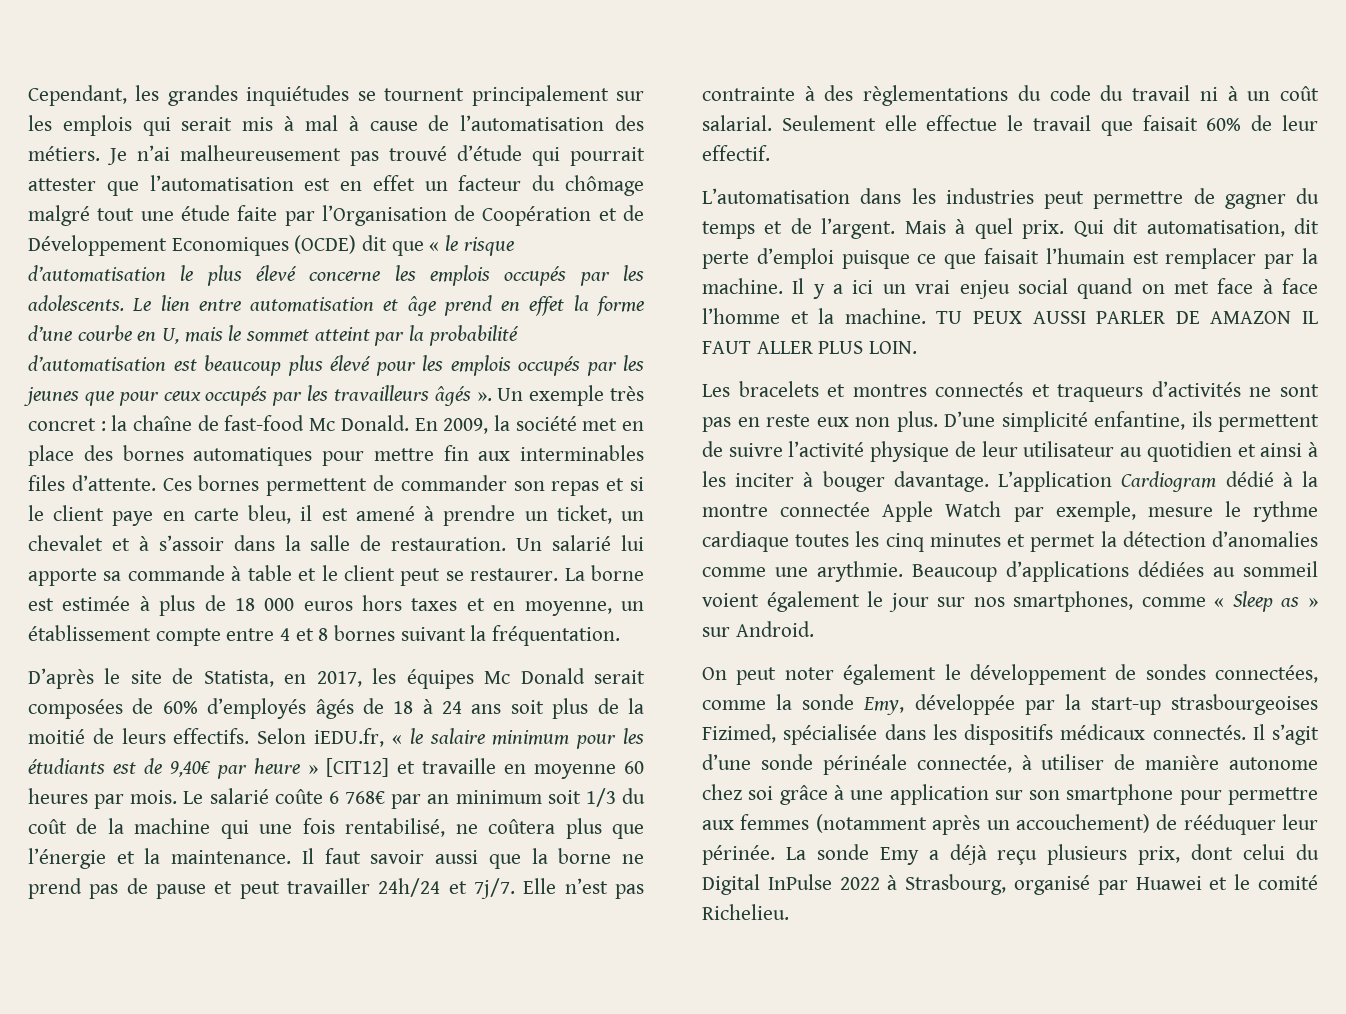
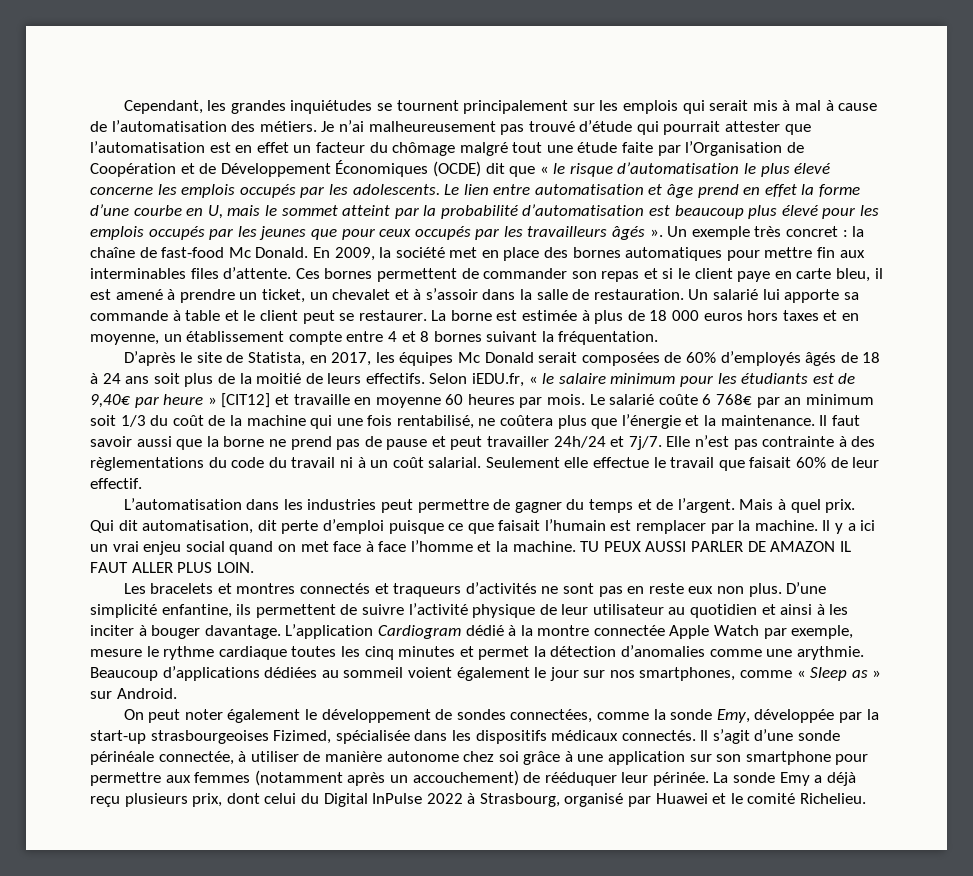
[171,237,289,256] Economiques -> [335,160,429,177] Économiques

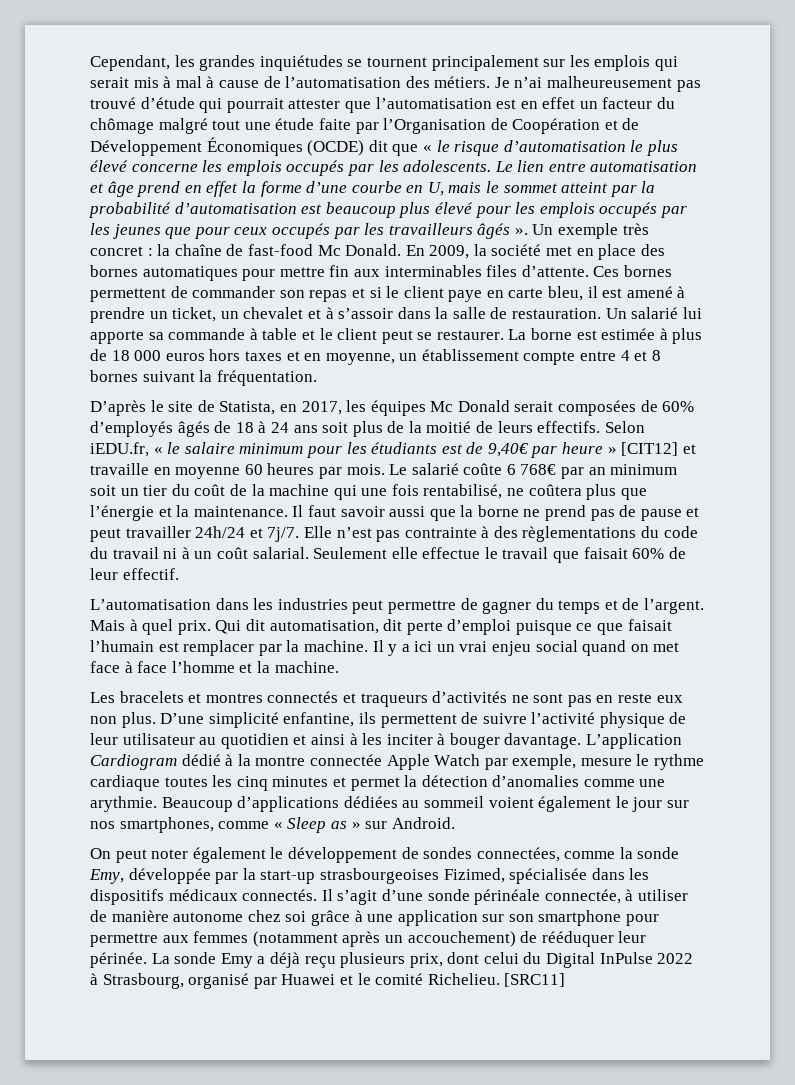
[120,415,146,427] 1/3 -> [120,485,168,496] un tier
[580,541,851,552] [90,562,254,573] TU PEUX AUSSI PARLER DE AMAZON IL FAUT ALLER PLUS LOIN. -> (339, 667) none
(867, 798) none -> [504,973,566,987] [SRC11]

